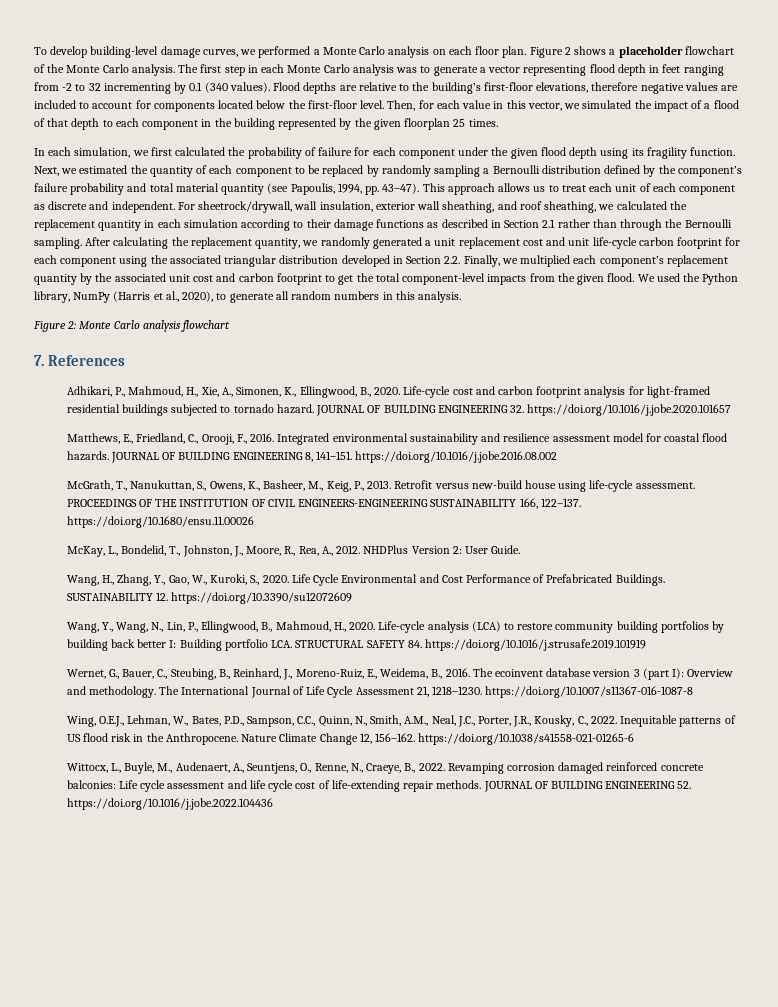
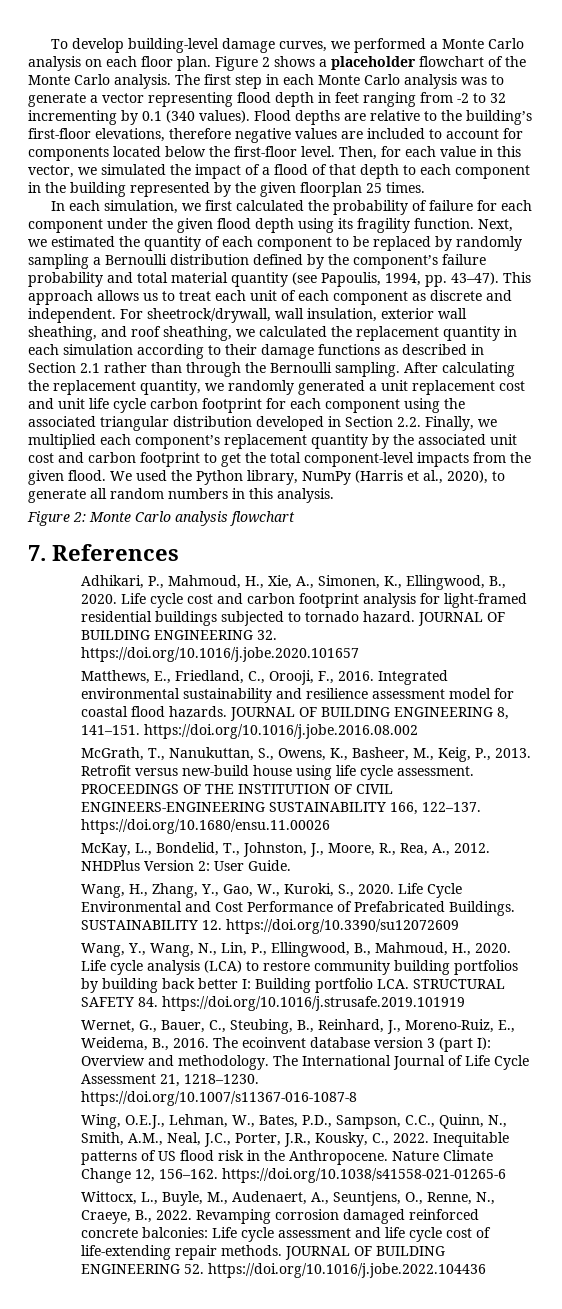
[592,237,637,249] life-cycle -> [89,398,146,413] life cycle
[403,386,451,398] Life-cycle -> [120,593,183,608] Life cycle
[589,480,634,492] life-cycle -> [335,765,393,780] life cycle
[378,621,426,633] Life-cycle -> [80,960,143,975] Life cycle

